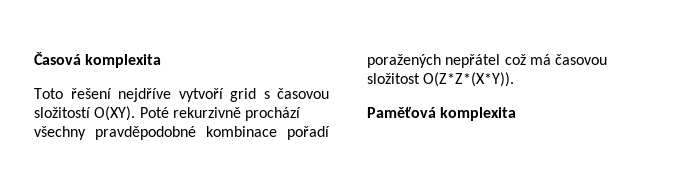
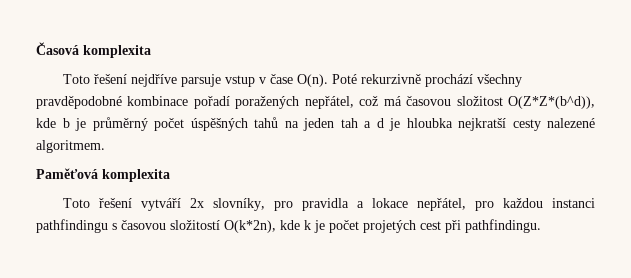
[178,88,329,102] [34,106,136,121] vytvoří grid s časovou složitostí O(XY). -> [181,74,329,87] parsuje vstup v čase O(n).
[445,54,501,68] nepřátel -> [304,96,354,109] nepřátel,
[423,72,515,87] [367,107,517,121] O(Z*Z*(X*Y)). // Paměťová komplexita -> [508,96,596,109] [36,117,595,131] [36,140,105,153] [36,168,170,182] [63,198,596,211] [36,219,541,233] O(Z*Z*(b^d)), kde b je průměrný počet úspěšných tahů na jeden tah a d je hloubka nejkratší cesty nalezené algoritmem. // Paměťová komplexita // Toto řešení vytváří 2x slovníky, pro pravidla a lokace nepřátel, pro každou instanci pathfindingu s časovou složitostí O(k*2n), kde k je počet projetých cest při pathfindingu.

